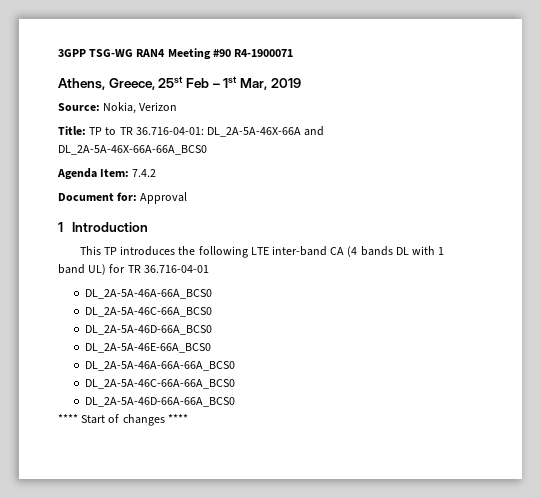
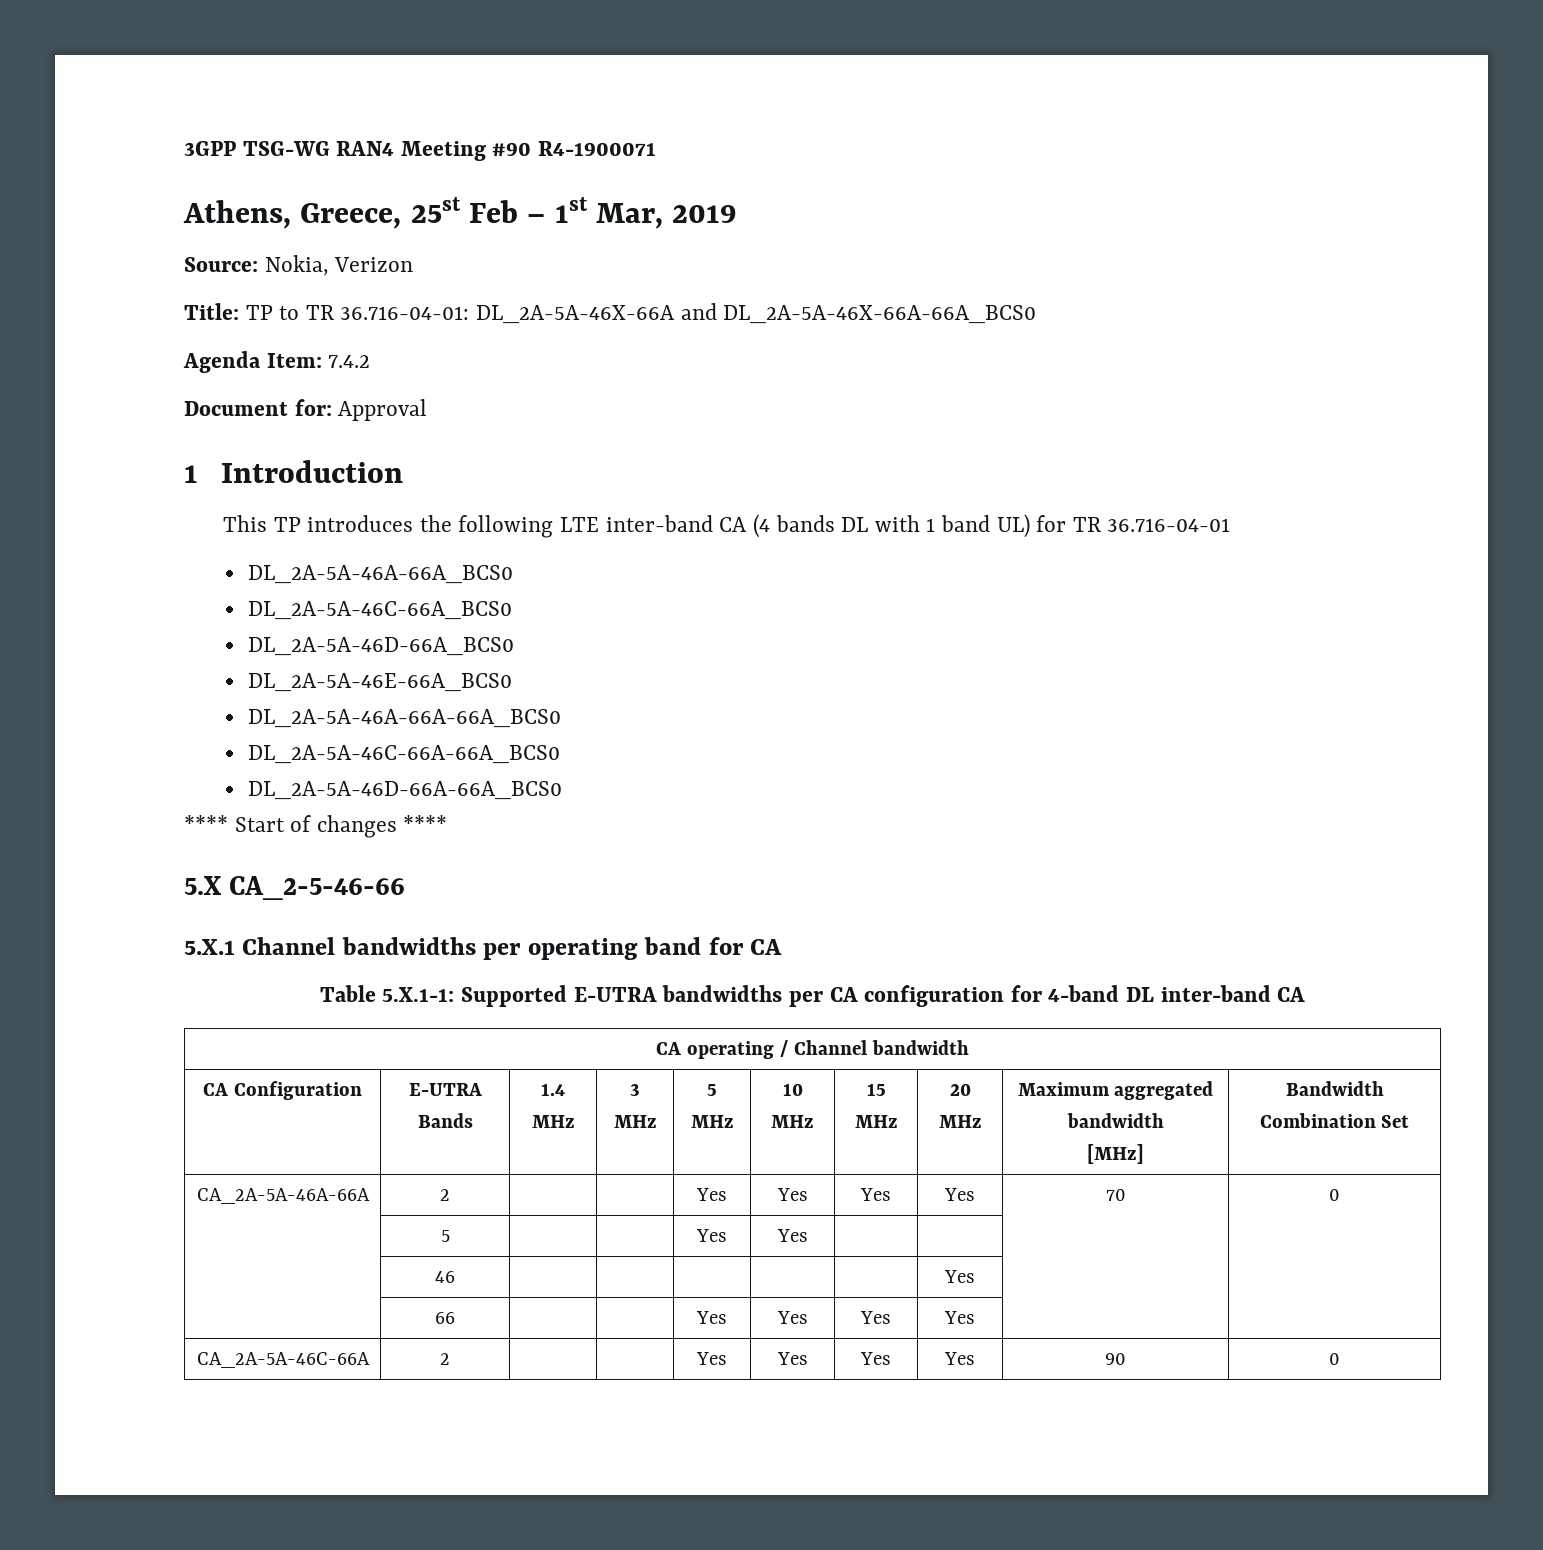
(188, 418) none -> [184,876,406,900] [184,937,782,960] [319,985,1306,1007] [656,1040,969,1059] [203,1081,362,1100] [408,1083,482,1096] [417,1113,473,1128] [541,1083,565,1096] [531,1115,575,1128] [630,1084,640,1096] [613,1115,657,1128] [707,1084,717,1096] [690,1115,734,1128] [782,1083,803,1096] [771,1115,814,1128] [866,1083,886,1096] [854,1115,898,1128] [949,1083,971,1096] [938,1115,982,1128] [1017,1081,1214,1100] [1066,1113,1164,1128] [1087,1144,1144,1164] [1285,1081,1384,1096] [1259,1113,1410,1128] [196,1188,370,1204] [440,1189,450,1201] [696,1188,727,1201] [776,1188,808,1201] [860,1188,891,1201] [944,1188,975,1201] [1105,1189,1126,1201] [1329,1189,1340,1201] [440,1230,450,1242] [696,1229,727,1242] [776,1229,808,1242] [435,1271,455,1283] [944,1270,975,1283] [435,1312,455,1324] [696,1311,727,1324] [776,1311,808,1324] [860,1311,891,1324] [944,1311,975,1324] [196,1352,370,1368] [440,1353,450,1365] [696,1352,727,1365] [776,1352,808,1365] [860,1352,891,1365] [944,1352,975,1365] [1105,1353,1126,1365] [1329,1353,1340,1365] // 5.X CA_2-5-46-66 // 5.X.1 Channel bandwidths per operating band for CA // Table 5.X.1-1: Supported E-UTRA bandwidths per CA configuration for 4-band DL inter-band CA // CA operating / Channel bandwidth // CA Configuration | E-UTRA Bands | 1.4 MHz | 3 MHz | 5 MHz | 10 MHz | 15 MHz | 20 MHz | Maximum aggregated bandwidth // [MHz] | Bandwidth Combination Set // CA_2A-5A-46A-66A | 2 | | | Yes | Yes | Yes | Yes | 70 | 0 // | 5 | | | Yes | Yes | | | | // | 46 | | | | | | Yes | | // | 66 | | | Yes | Yes | Yes | Yes | | // CA_2A-5A-46C-66A | 2 | | | Yes | Yes | Yes | Yes | 90 | 0

